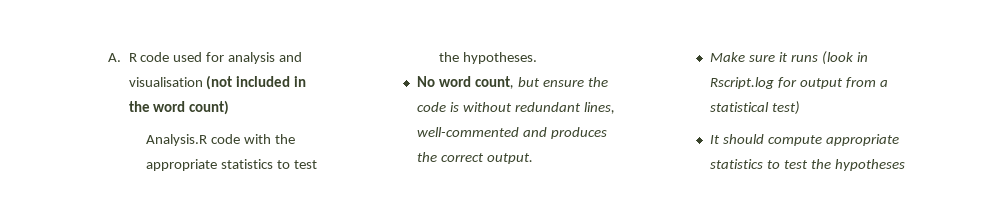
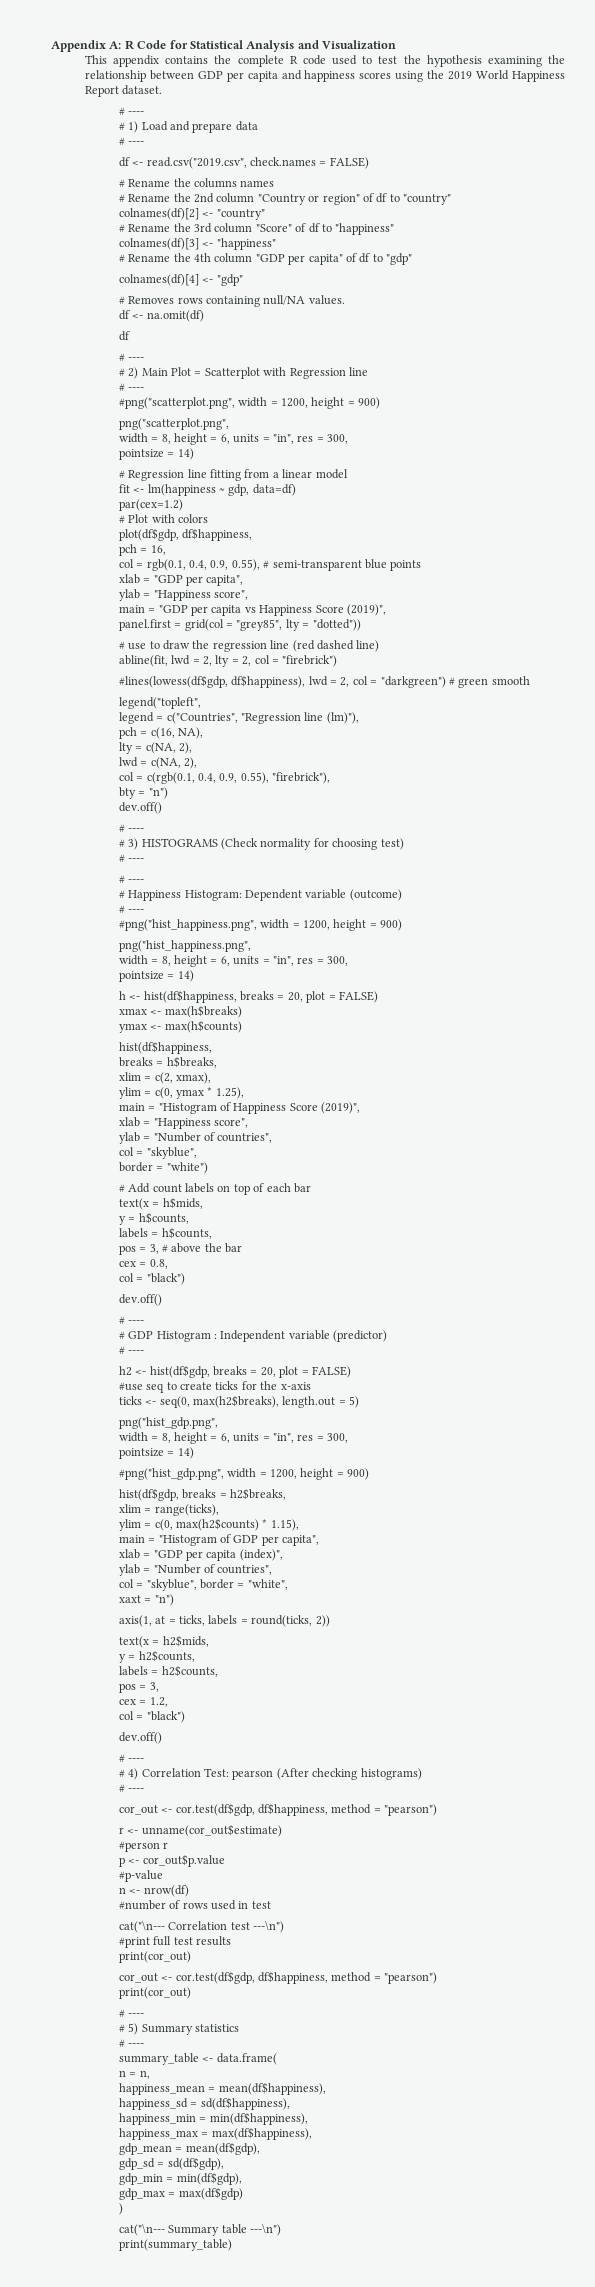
[108,52,303,64] [128,75,307,90] [128,100,230,115] [146,134,296,146] [146,159,318,171] [439,52,538,64] [417,76,608,89] [417,102,615,114] [417,127,608,139] [417,152,534,164] [710,51,868,65] [710,77,888,89] [710,101,801,115] [710,134,899,146] [710,159,905,171] A. R code used for analysis and visualisation (not included in the word count) // Analysis.R code with the appropriate statistics to test the hypotheses. // No word count, but ensure the code is without redundant lines, well-commented and produces the correct output. // Make sure it runs (look in Rscript.log for output from a statistical test) // It should compute appropriate statistics to test the hypotheses -> [51,40,396,52] [84,55,566,67] [84,70,565,82] [84,85,163,97] [118,107,145,115] [118,121,258,133] [118,137,145,145] [118,157,369,169] [118,178,275,188] [118,193,452,205] [118,208,265,220] [118,223,395,235] [118,238,276,250] [118,253,413,265] [118,274,243,286] [118,295,345,307] [118,310,204,322] [118,331,130,341] [118,353,145,361] [118,367,368,379] [118,383,145,391] [118,397,381,409] [118,418,229,430] [118,433,349,445] [118,448,194,460] [118,469,348,481] [118,484,296,496] [118,499,183,511] [118,514,209,523] [118,528,253,541] [118,544,166,556] [118,559,422,571] [118,574,244,586] [118,589,249,601] [118,604,386,616] [118,619,361,631] [118,640,380,652] [118,655,338,667] [118,675,530,688] [118,697,201,709] [118,712,359,724] [118,727,204,739] [118,742,193,754] [118,757,198,769] [118,772,331,784] [118,787,168,799] [118,802,162,814] [118,824,145,832] [118,838,404,850] [118,854,145,862] [118,875,145,883] [118,889,402,901] [118,905,145,913] [118,919,403,931] [118,940,251,952] [118,955,349,967] [118,970,194,982] [118,990,378,1003] [118,1005,242,1018] [118,1020,242,1033] [118,1041,212,1054] [118,1056,217,1068] [118,1072,212,1084] [118,1087,244,1099] [118,1102,361,1114] [118,1117,249,1129] [118,1132,273,1144] [118,1147,197,1159] [118,1162,208,1174] [118,1183,311,1195] [118,1197,203,1210] [118,1212,189,1225] [118,1227,212,1239] [118,1243,243,1255] [118,1259,168,1269] [118,1273,185,1285] [118,1294,162,1306] [118,1316,145,1324] [118,1330,388,1342] [118,1346,145,1354] [118,1365,351,1378] [118,1381,311,1393] [118,1395,360,1408] [118,1417,218,1429] [118,1432,349,1444] [118,1447,194,1459] [118,1468,370,1480] [118,1488,287,1501] [118,1504,219,1516] [118,1518,299,1531] [118,1534,320,1546] [118,1549,283,1561] [118,1564,273,1576] [118,1579,288,1591] [118,1594,174,1606] [118,1615,330,1627] [118,1635,209,1648] [118,1650,195,1663] [118,1665,218,1677] [118,1682,159,1693] [118,1697,168,1707] [118,1711,185,1723] [118,1732,162,1744] [118,1754,145,1762] [118,1768,422,1780] [118,1784,145,1792] [118,1803,438,1816] [118,1824,282,1837] [118,1841,169,1852] [118,1854,225,1867] [118,1870,163,1882] [118,1885,189,1897] [118,1900,271,1910] [118,1920,285,1933] [118,1936,232,1948] [118,1951,191,1963] [118,1971,438,1984] [118,1987,191,1999] [118,2009,145,2017] [118,2023,240,2035] [118,2039,145,2047] [118,2053,277,2065] [118,2070,150,2079] [118,2082,326,2095] [118,2097,290,2110] [118,2112,308,2125] [118,2127,312,2140] [118,2142,260,2155] [118,2157,224,2170] [118,2172,242,2185] [118,2187,243,2200] [118,2203,123,2215] [118,2223,282,2236] [118,2239,232,2251] Appendix A: R Code for Statistical Analysis and Visualization // This appendix contains the complete R code used to test the hypothesis examining the relationship between GDP per capita and happiness scores using the 2019 World Happiness Report dataset. // # ---- // # 1) Load and prepare data // # ---- // df <- read.csv("2019.csv", check.names = FALSE) // # Rename the columns names // # Rename the 2nd column "Country or region" of df to "country" // colnames(df)[2] <- "country" // # Rename the 3rd column "Score" of df to "happiness" // colnames(df)[3] <- "happiness" // # Rename the 4th column "GDP per capita" of df to "gdp" // colnames(df)[4] <- "gdp" // # Removes rows containing null/NA values. // df <- na.omit(df) // df // # ---- // # 2) Main Plot = Scatterplot with Regression line // # ---- // #png("scatterplot.png", width = 1200, height = 900) // png("scatterplot.png", // width = 8, height = 6, units = "in", res = 300, // pointsize = 14) // # Regression line fitting from a linear model // fit <- lm(happiness ~ gdp, data=df) // par(cex=1.2) // # Plot with colors // plot(df$gdp, df$happiness, // pch = 16, // col = rgb(0.1, 0.4, 0.9, 0.55), # semi-transparent blue points // xlab = "GDP per capita", // ylab = "Happiness score", // main = "GDP per capita vs Happiness Score (2019)", // panel.first = grid(col = "grey85", lty = "dotted")) // # use to draw the regression line (red dashed line) // abline(fit, lwd = 2, lty = 2, col = "firebrick") // #lines(lowess(df$gdp, df$happiness), lwd = 2, col = "darkgreen") # green smooth // legend("topleft", // legend = c("Countries", "Regression line (lm)"), // pch = c(16, NA), // lty = c(NA, 2), // lwd = c(NA, 2), // col = c(rgb(0.1, 0.4, 0.9, 0.55), "firebrick"), // bty = "n") // dev.off() // # ---- // # 3) HISTOGRAMS (Check normality for choosing test) // # ---- // # ---- // # Happiness Histogram: Dependent variable (outcome) // # ---- // #png("hist_happiness.png", width = 1200, height = 900) // png("hist_happiness.png", // width = 8, height = 6, units = "in", res = 300, // pointsize = 14) // h <- hist(df$happiness, breaks = 20, plot = FALSE) // xmax <- max(h$breaks) // ymax <- max(h$counts) // hist(df$happiness, // breaks = h$breaks, // xlim = c(2, xmax), // ylim = c(0, ymax * 1.25), // main = "Histogram of Happiness Score (2019)", // xlab = "Happiness score", // ylab = "Number of countries", // col = "skyblue", // border = "white") // # Add count labels on top of each bar // text(x = h$mids, // y = h$counts, // labels = h$counts, // pos = 3, # above the bar // cex = 0.8, // col = "black") // dev.off() // # ---- // # GDP Histogram : Independent variable (predictor) // # ---- // h2 <- hist(df$gdp, breaks = 20, plot = FALSE) // #use seq to create ticks for the x-axis // ticks <- seq(0, max(h2$breaks), length.out = 5) // png("hist_gdp.png", // width = 8, height = 6, units = "in", res = 300, // pointsize = 14) // #png("hist_gdp.png", width = 1200, height = 900) // hist(df$gdp, breaks = h2$breaks, // xlim = range(ticks), // ylim = c(0, max(h2$counts) * 1.15), // main = "Histogram of GDP per capita", // xlab = "GDP per capita (index)", // ylab = "Number of countries", // col = "skyblue", border = "white", // xaxt = "n") // axis(1, at = ticks, labels = round(ticks, 2)) // text(x = h2$mids, // y = h2$counts, // labels = h2$counts, // pos = 3, // cex = 1.2, // col = "black") // dev.off() // # ---- // # 4) Correlation Test: pearson (After checking histograms) // # ---- // cor_out <- cor.test(df$gdp, df$happiness, method = "pearson") // r <- unname(cor_out$estimate) // #person r // p <- cor_out$p.value // #p-value // n <- nrow(df) // #number of rows used in test // cat("\n--- Correlation test ---\n") // #print full test results // print(cor_out) // cor_out <- cor.test(df$gdp, df$happiness, method = "pearson") // print(cor_out) // # ---- // # 5) Summary statistics // # ---- // summary_table <- data.frame( // n = n, // happiness_mean = mean(df$happiness), // happiness_sd = sd(df$happiness), // happiness_min = min(df$happiness), // happiness_max = max(df$happiness), // gdp_mean = mean(df$gdp), // gdp_sd = sd(df$gdp), // gdp_min = min(df$gdp), // gdp_max = max(df$gdp) // ) // cat("\n--- Summary table ---\n") // print(summary_table)

